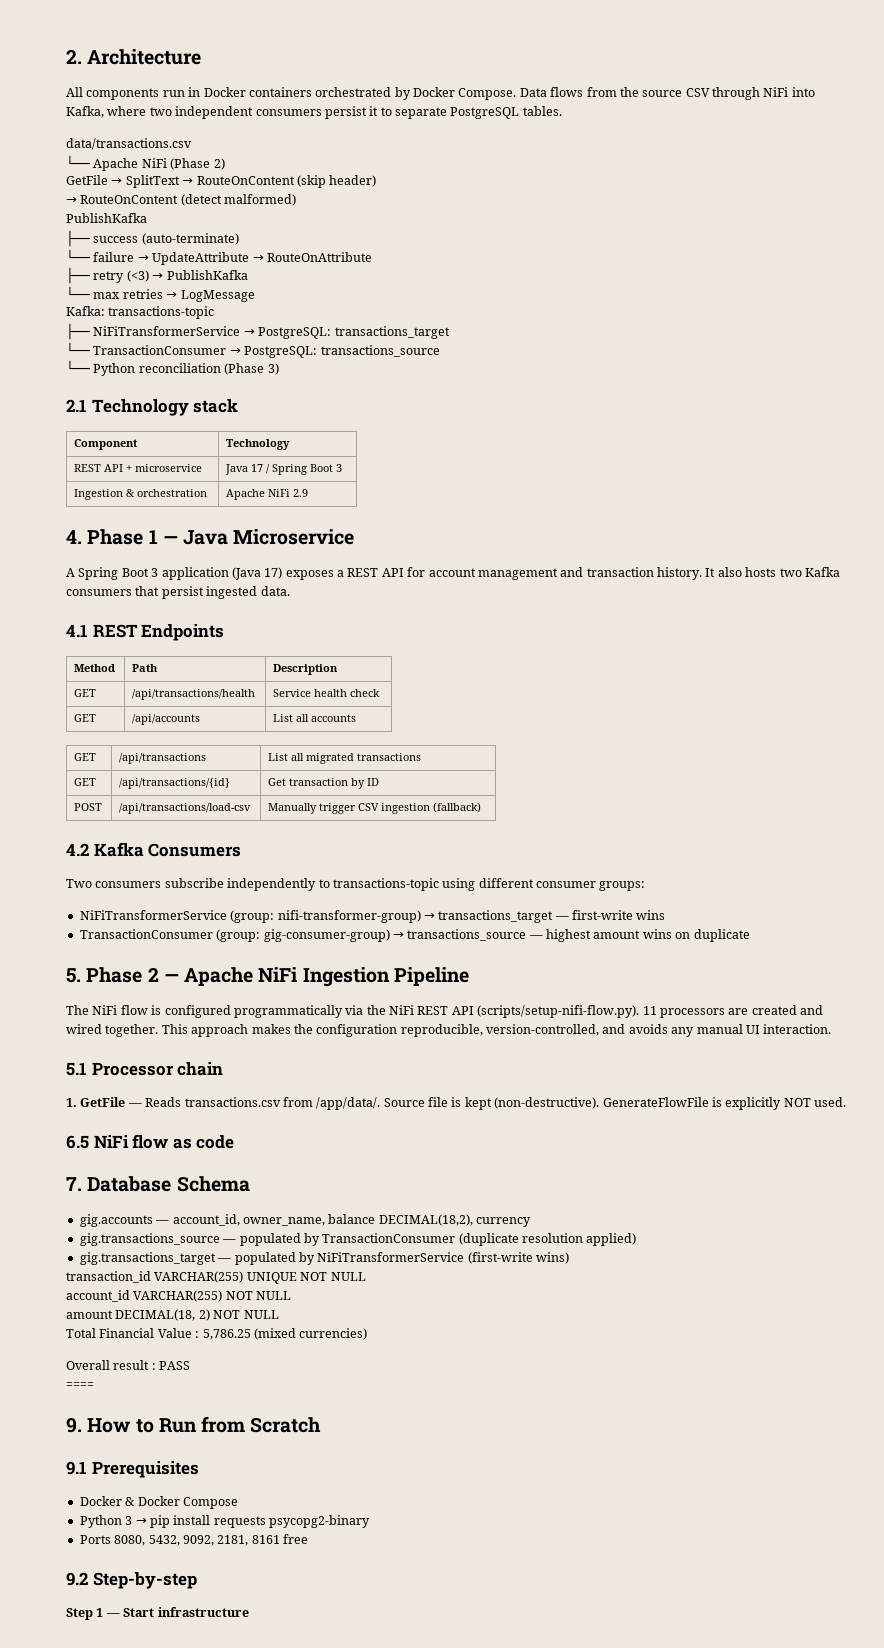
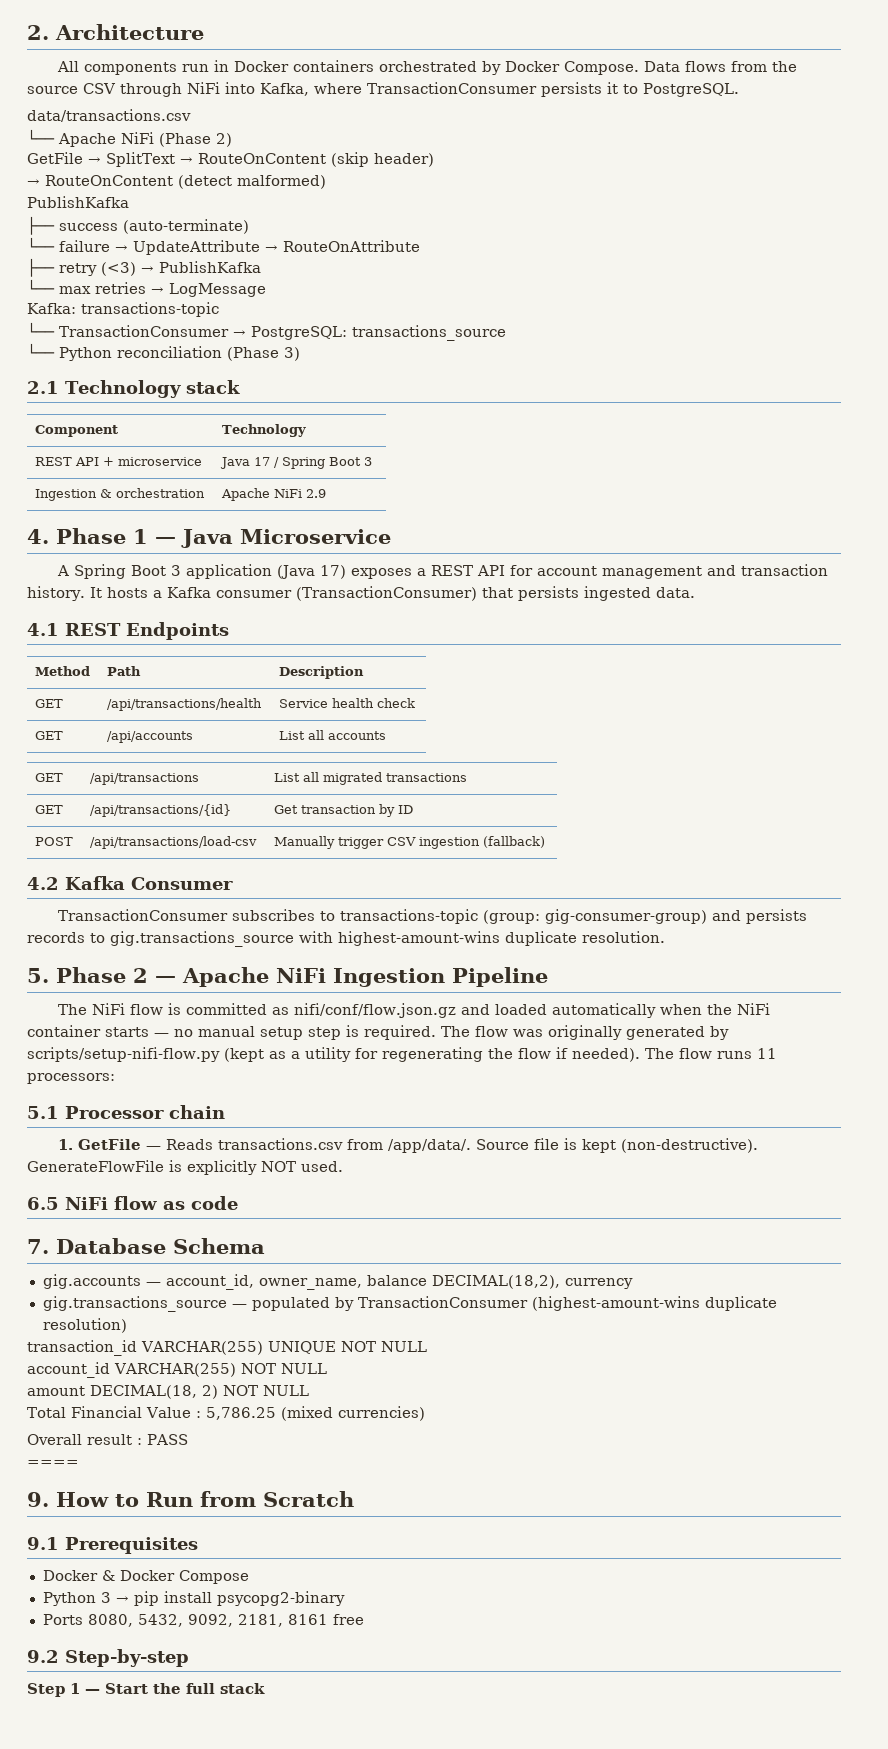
[149,106,562,119] two independent consumers persist it to separate PostgreSQL tables. -> [367,82,739,97] TransactionConsumer persists it to PostgreSQL.
[66,323,450,340] // ├── NiFiTransformerService → PostgreSQL: transactions_target -> (219, 309) none
[717,567,840,577] [66,586,204,599] also hosts two Kafka consumers that persist -> [106,586,579,601] hosts a Kafka consumer (TransactionConsumer) that persists
[148,843,242,857] [66,878,646,891] [79,910,666,923] [79,929,750,942] Consumers // Two consumers subscribe independently to transactions-topic using different consumer groups: // NiFiTransformerService (group: nifi-transformer-group) → transactions_target — first-write wins // TransactionConsumer (group: gig-consumer-group) → transactions_source — highest amount wins on duplicate -> [131,877,233,890] [58,909,808,924] [27,931,665,947] Consumer // TransactionConsumer subscribes to transactions-topic (group: gig-consumer-group) and persists records to gig.transactions_source with highest-amount-wins duplicate resolution.
[164,1005,823,1018] [66,1024,832,1037] configured programmatically via the NiFi REST API (scripts/setup-nifi-flow.py). 11 processors are created and wired together. This approach makes the configuration reproducible, version-controlled, and avoids any manual UI interaction. -> [186,1003,771,1018] [27,1025,729,1040] [27,1047,777,1062] [27,1073,115,1084] committed as nifi/conf/flow.json.gz and loaded automatically when the NiFi container starts — no manual setup step is required. The flow was originally generated by scripts/setup-nifi-flow.py (kept as a utility for regenerating the flow if needed). The flow runs 11 processors:
[458,1233,637,1246] [79,1252,569,1265] (duplicate resolution applied) // gig.transactions_target — populated by NiFiTransformerService (first-write wins) -> [531,1296,777,1311] [42,1318,127,1333] (highest-amount-wins duplicate resolution)
[213,1516,266,1528] requests -> (212, 1597) none
[157,1607,249,1617] infrastructure -> [153,1683,265,1694] the full stack

